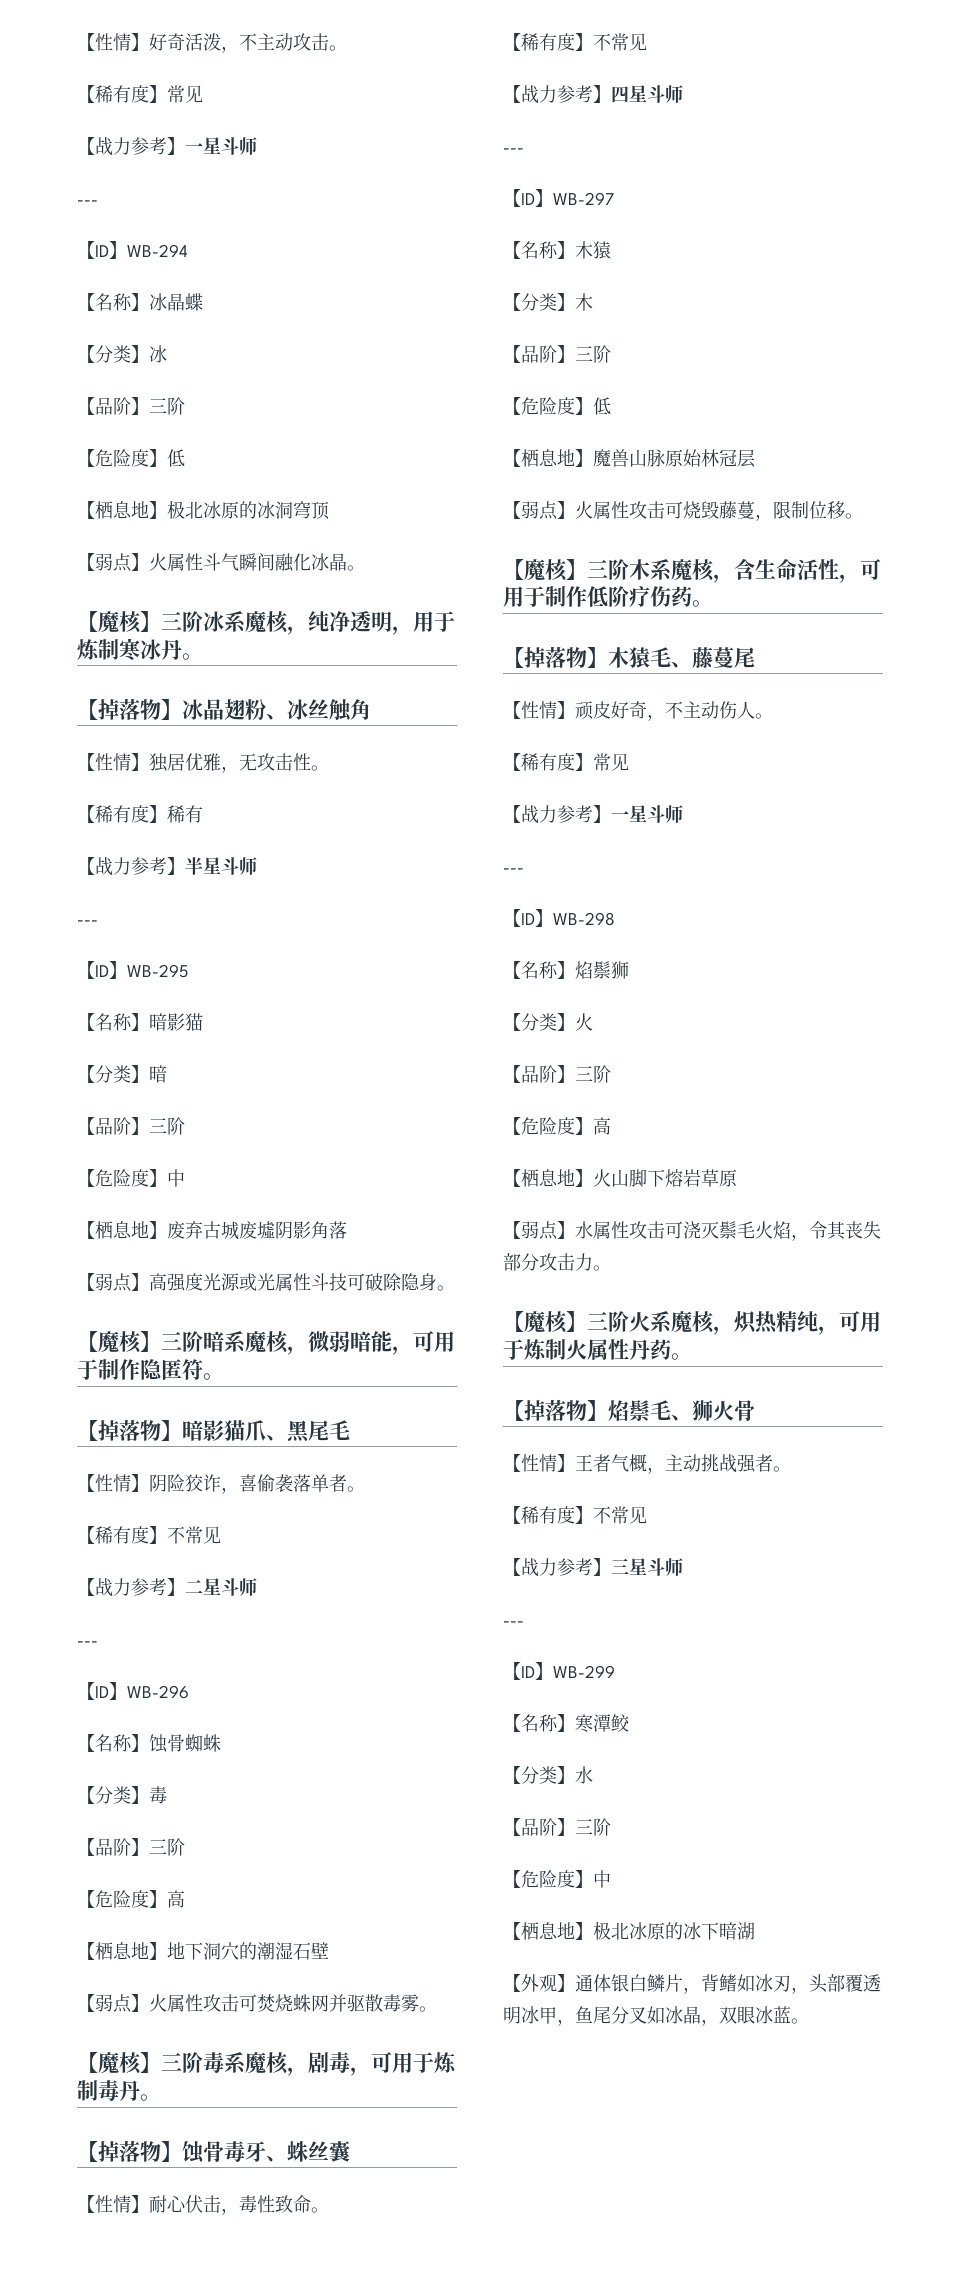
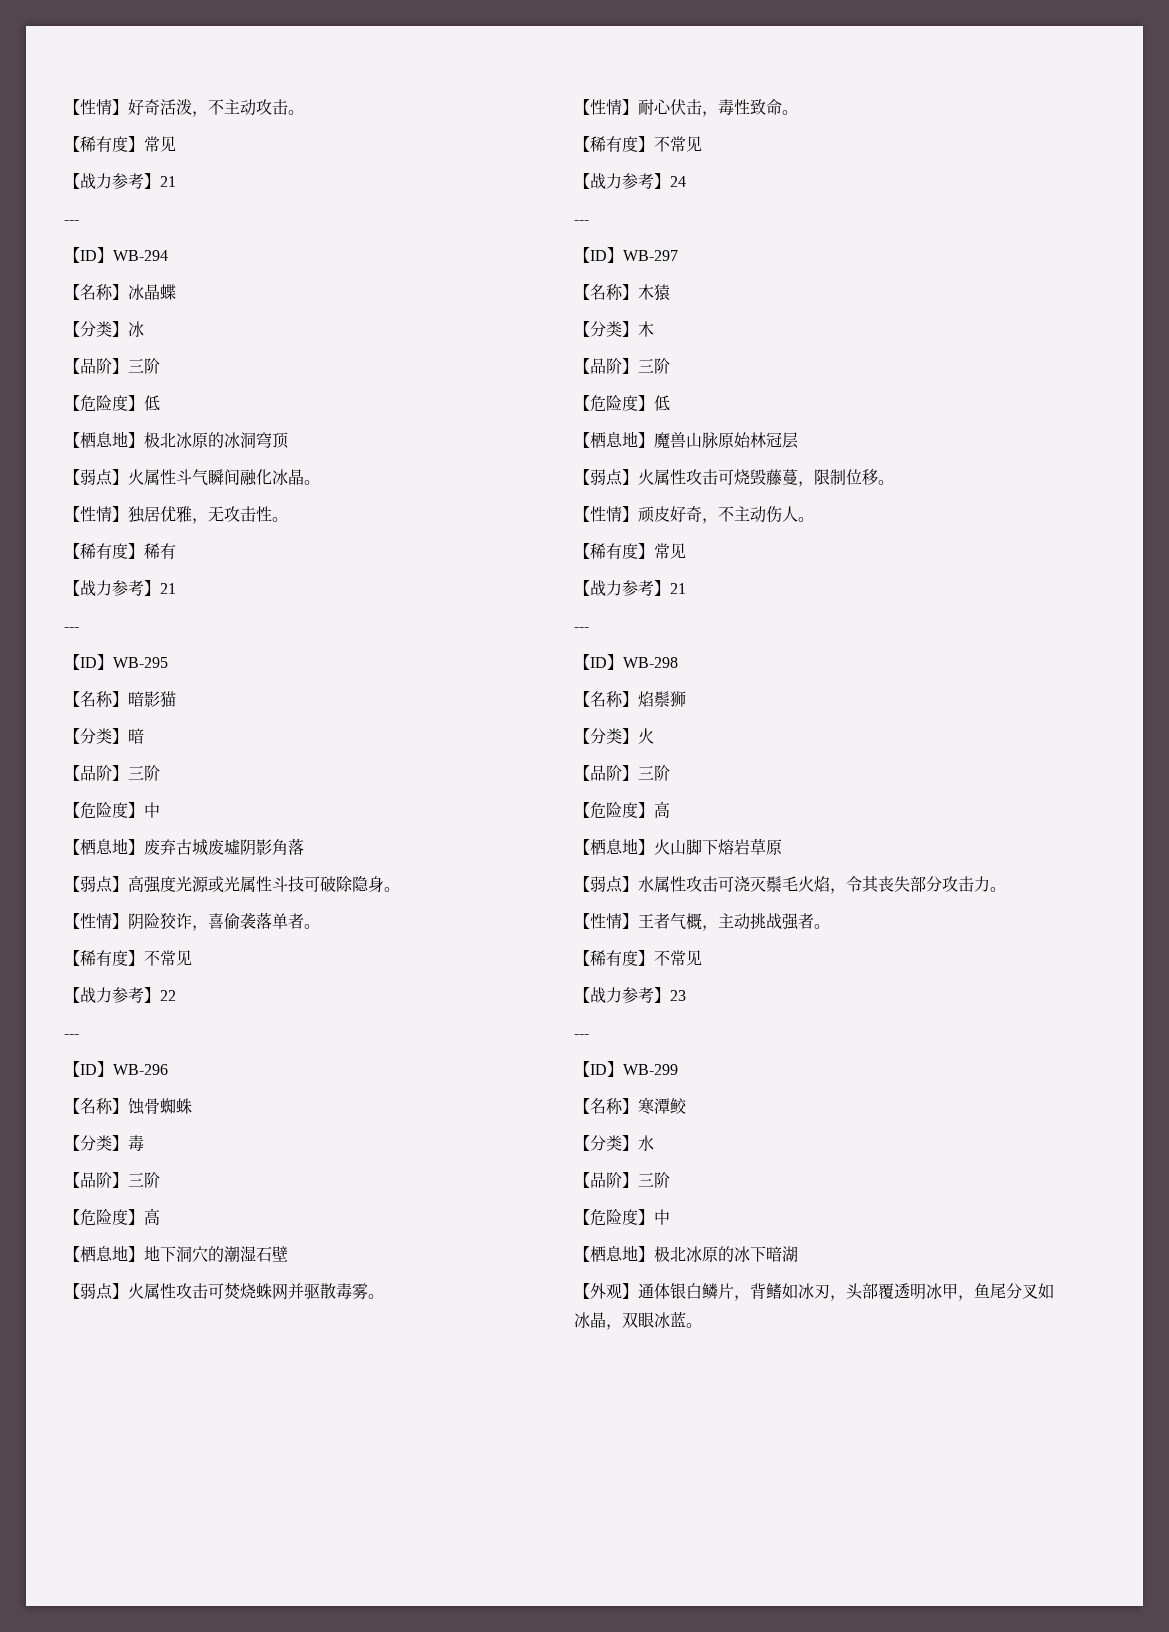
[185,137,257,155] 一星斗师 -> [160,176,176,187] 21
[77,611,455,635] [76,638,203,662] [77,698,371,722] // 【魔核】三阶冰系魔核，纯净透明，用于炼制寒冰丹。 // 【掉落物】冰晶翅粉、冰丝触角 -> (320, 482) none
[185,857,257,875] 半星斗师 -> [160,583,176,594] 21
[77,1331,455,1355] [77,1359,224,1380] [77,1419,350,1443] // 【魔核】三阶暗系魔核，微弱暗能，可用于制作隐匿符。 // 【掉落物】暗影猫爪、黑尾毛 -> (400, 889) none
[185,1578,257,1596] 二星斗师 -> [160,990,176,1001] 22
[77,2052,457,2076] [77,2080,161,2101] [77,2140,350,2164] // 【魔核】三阶毒系魔核，剧毒，可用于炼制毒丹。 // 【掉落物】蚀骨毒牙、蛛丝囊 -> (384, 1296) none
[611,85,683,103] 四星斗师 -> [670,176,686,187] 24
[503,558,881,583] [503,586,713,607] [503,646,755,668] // 【魔核】三阶木系魔核，含生命活性，可用于制作低阶疗伤药。 // 【掉落物】木猿毛、藤蔓尾 -> (894, 482) none
[611,805,683,823] 一星斗师 -> [670,583,686,594] 21
[503,1311,881,1335] [503,1339,692,1360] [503,1399,755,1422] // 【魔核】三阶火系魔核，炽热精纯，可用于炼制火属性丹药。 // 【掉落物】焰鬃毛、狮火骨 -> (1006, 889) none
[611,1558,683,1576] 三星斗师 -> [670,990,686,1001] 23

